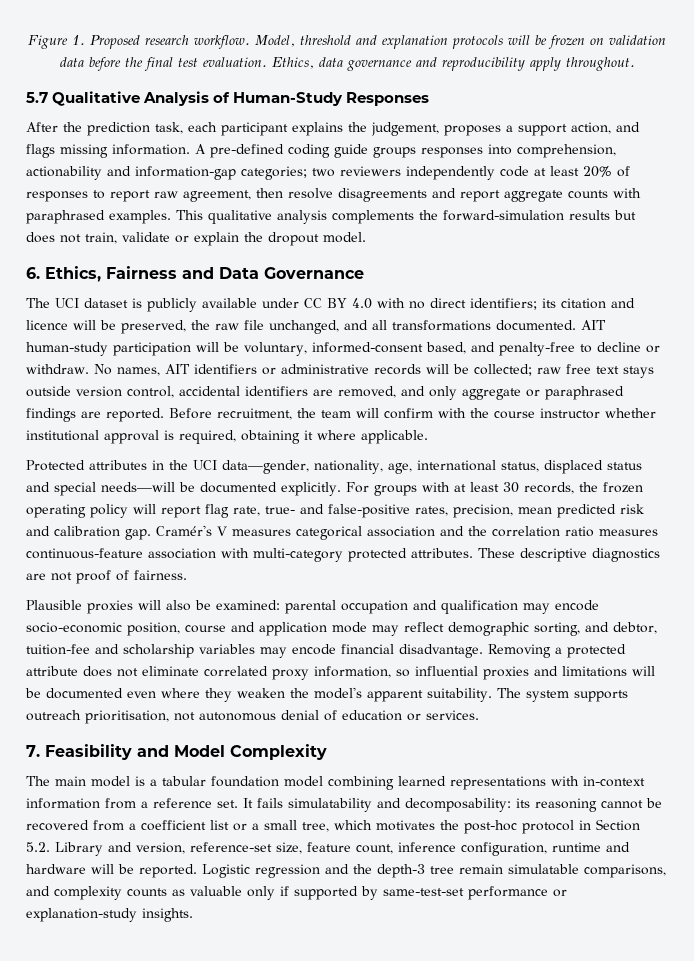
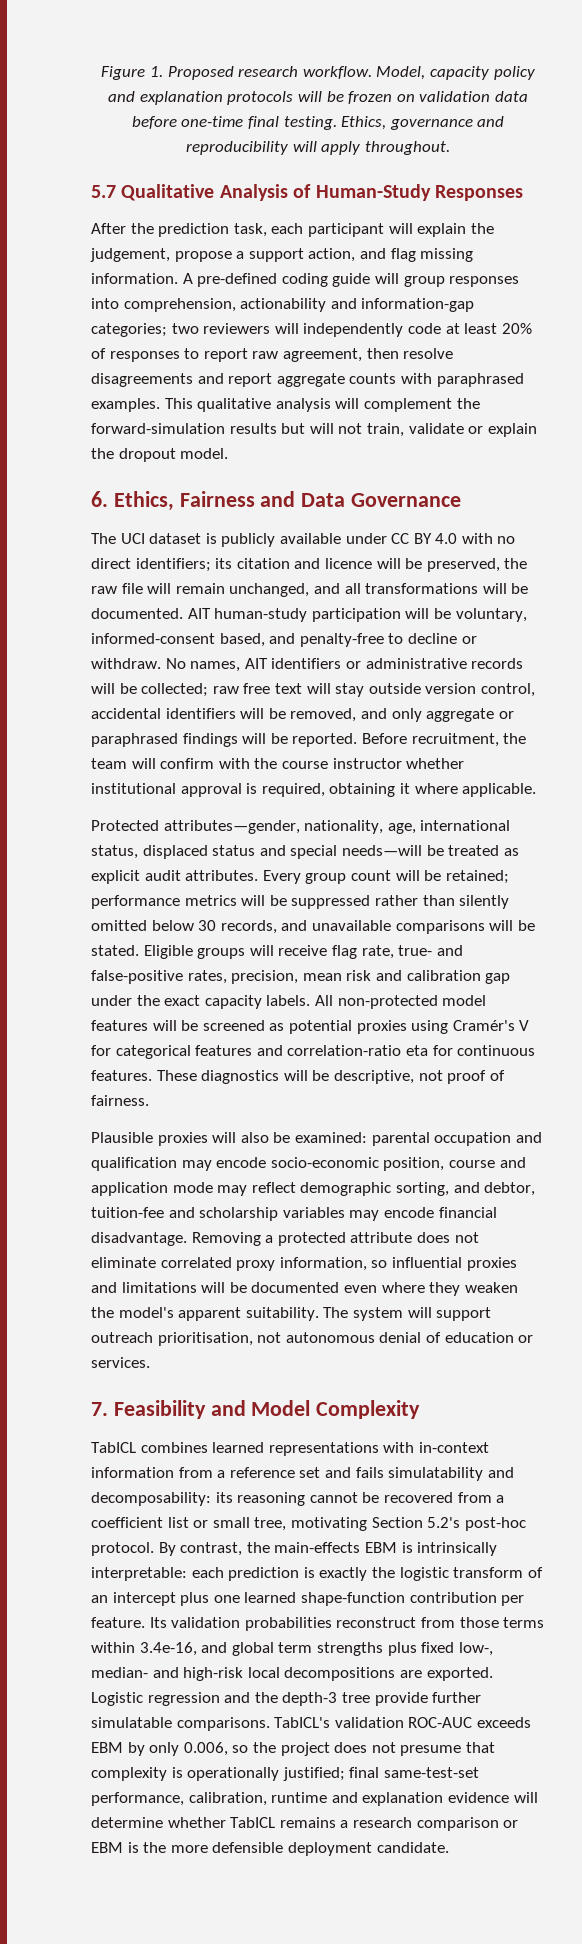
[299,35,351,45] threshold -> [429,66,535,80] capacity policy
[124,57,343,71] the final test evaluation. Ethics, data -> [181,116,387,130] one-time final testing. Ethics,
(525, 64) none -> [292,141,317,152] will
[292,122,343,136] explains -> [388,223,467,237] will explain
[444,125,501,136] proposes -> [174,251,232,262] propose
[26,144,55,158] flags -> [390,248,416,262] flag
[373,147,416,158] groups -> [374,273,445,287] will group
(401, 171) none -> [274,323,299,334] will
[332,210,414,224] complements -> [335,398,452,412] will complement
[26,232,55,243] does -> [309,423,334,434] will
(264, 325) none -> [147,583,225,594] will remain
(491, 325) none -> [482,583,529,594] will be
[622,366,654,378] stays -> [306,683,365,697] will stay
[313,389,333,396] are -> [240,708,286,719] will be
[81,411,101,418] are -> [242,733,288,744] will be
[89,460,309,474] attributes in the UCI data—gender, -> [163,820,300,834] attributes—gender,
[200,482,643,496] [26,504,201,518] documented explicitly. For groups with at least 30 records, the frozen operating policy will report -> [448,845,519,856] [91,870,509,884] [91,895,510,909] [91,920,535,934] [91,945,328,959] treated as explicit audit attributes. Every group count will be retained; performance metrics will be suppressed rather than silently omitted below 30 records, and unavailable comparisons will be stated. Eligible groups will receive
[557,504,616,518] predicted -> (342, 977) none
[125,525,658,540] [26,548,660,562] [26,573,46,580] gap. Cramér's V measures categorical association and the correlation ratio measures continuous-feature association with multi-category protected attributes. These descriptive diagnostics are -> [485,973,511,984] [91,995,487,1009] [91,1020,530,1034] [91,1045,536,1059] [91,1070,414,1084] gap under the exact capacity labels. All non-protected model features will be screened as potential proxies using Cramér's V for categorical features and correlation-ratio eta for continuous features. These diagnostics will be descriptive,
[573,690,628,702] supports -> [407,1307,492,1321] will support
[26,776,394,790] The main model is a tabular foundation model combining -> [91,1442,208,1453] TabICL combines
[217,798,253,808] set. It -> [299,1467,351,1478] set and
[252,823,259,830] a -> (209, 1524) none
[334,819,640,834] [26,842,630,856] [26,864,197,878] which motivates the post-hoc protocol in Section 5.2. Library and version, reference-set size, feature count, inference configuration, runtime and hardware will be reported. -> [290,1517,526,1531] [91,1542,498,1556] [91,1567,543,1581] [91,1592,525,1606] [91,1617,545,1631] [91,1642,493,1656] [91,1667,493,1681] motivating Section 5.2's post-hoc protocol. By contrast, the main-effects EBM is intrinsically interpretable: each prediction is exactly the logistic transform of an intercept plus one learned shape-function contribution per feature. Its validation probabilities reconstruct from those terms within 3.4e-16, and global term strengths plus fixed low-, median- and high-risk local decompositions are exported.
[459,864,666,878] [26,886,567,900] [26,908,193,922] remain simulatable comparisons, and complexity counts as valuable only if supported by same-test-set performance or explanation-study insights. -> [374,1692,482,1706] [91,1717,531,1731] [91,1742,495,1756] [91,1767,479,1781] [91,1792,538,1806] [91,1817,519,1831] [91,1842,449,1856] provide further simulatable comparisons. TabICL's validation ROC-AUC exceeds EBM by only 0.006, so the project does not presume that complexity is operationally justified; final same-test-set performance, calibration, runtime and explanation evidence will determine whether TabICL remains a research comparison or EBM is the more defensible deployment candidate.

